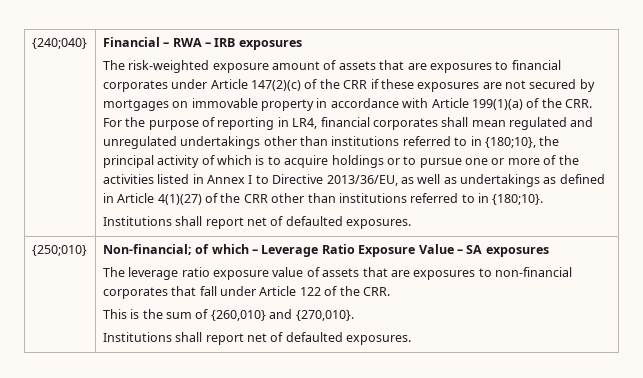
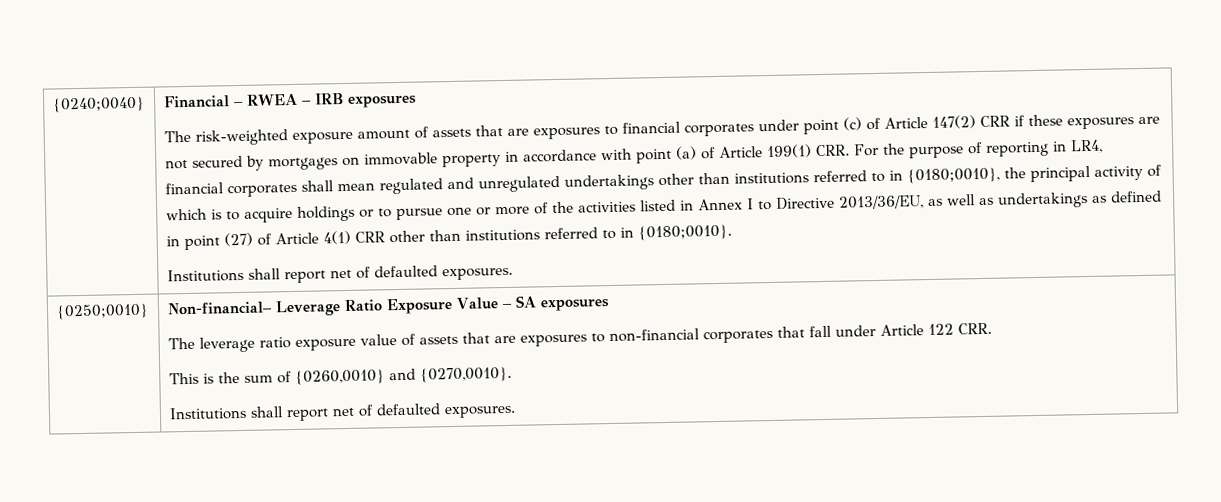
[31,38,87,49] {240;040} -> [52,96,145,113] {0240;0040}
[172,38,202,47] RWA -> [245,93,298,106] RWEA
[210,79,340,91] Article 147(2)(c) of the -> [802,115,976,135] point (c) of Article 147(2)
[431,98,562,110] Article 199(1)(a) of the -> [635,144,812,164] point (a) of Article 199(1)
[484,137,536,148] {180;10}, -> [906,167,1000,184] {0180;0010},
[117,193,241,205] Article 4(1)(27) of the -> [183,230,351,251] point (27) of Article 4(1)
[492,194,544,205] {180;10}. -> [637,224,732,241] {0180;0010}.
[31,245,87,256] [102,244,259,255] {250;010} | Non-financial; of which – -> [55,303,149,320] [166,301,273,315] {0250;0010} | Non-financial–
[324,286,360,296] of the -> (954, 329) none
[210,309,354,321] {260,010} and {270,010}. -> [294,366,512,385] {0260,0010} and {0270,0010}.

